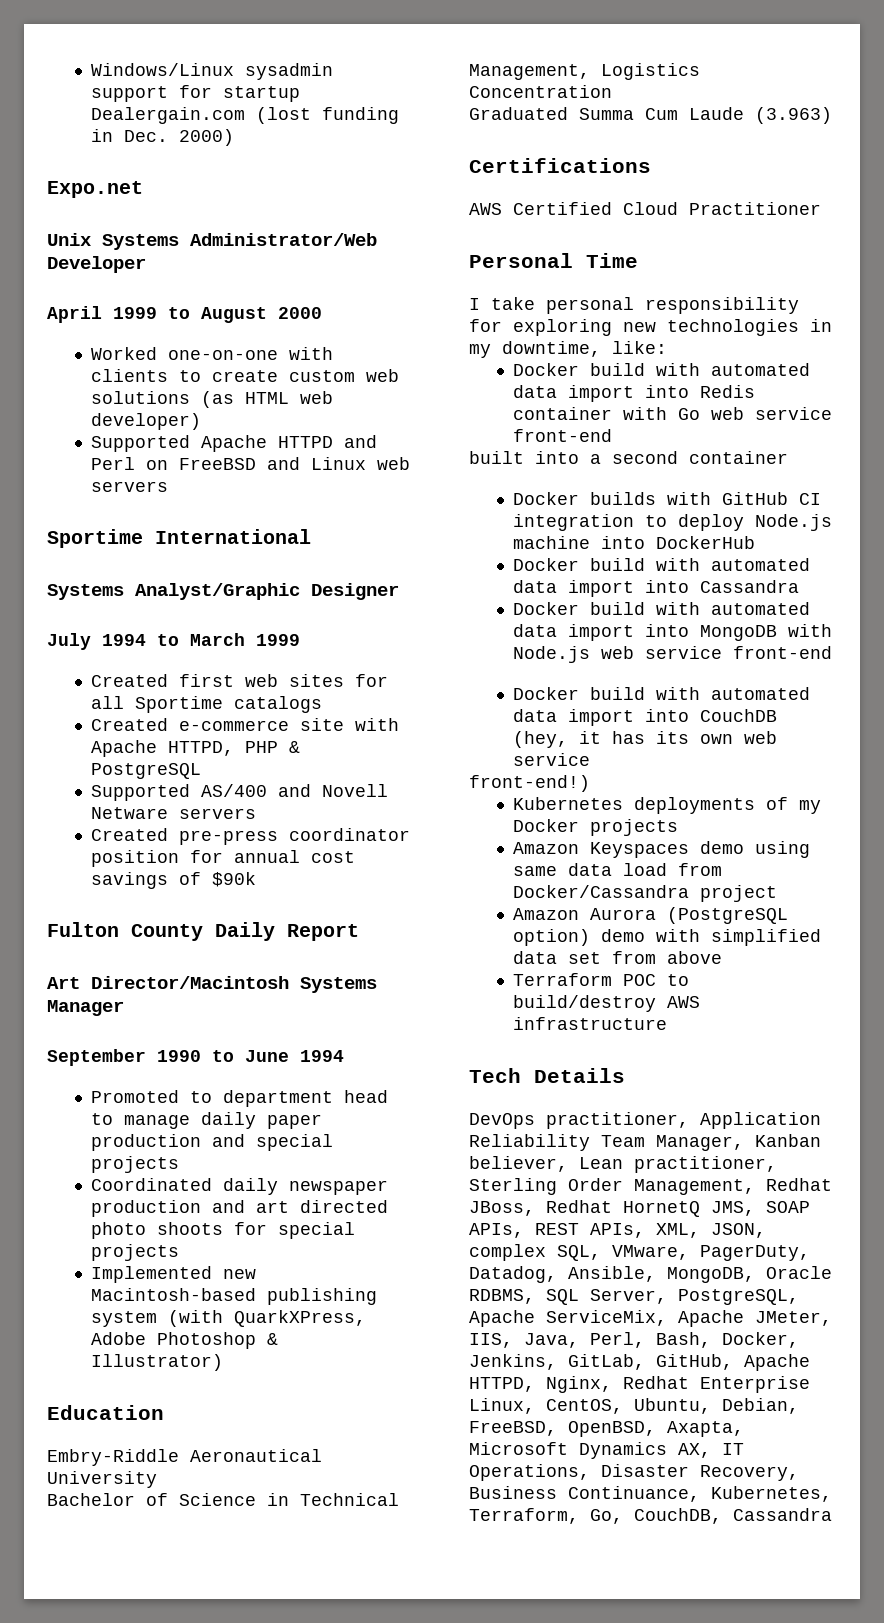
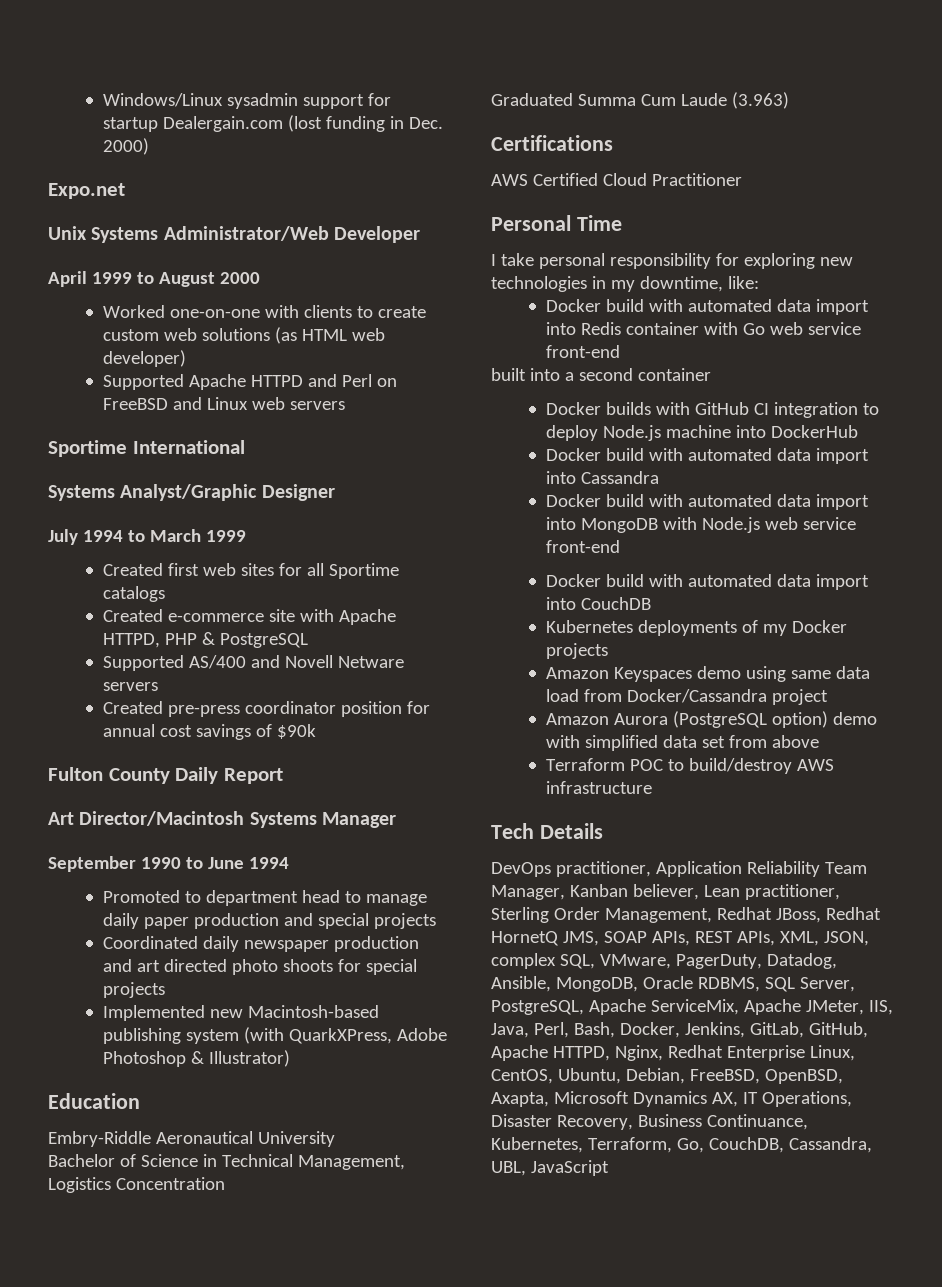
[512,731,777,748] [512,753,590,766] [469,775,590,792] (hey, it has its own web service // front-end!) -> (652, 603) none
[733,1508,832,1521] Cassandra -> [788,1137,872,1153] [491,1160,609,1176] Cassandra, UBL, JavaScript

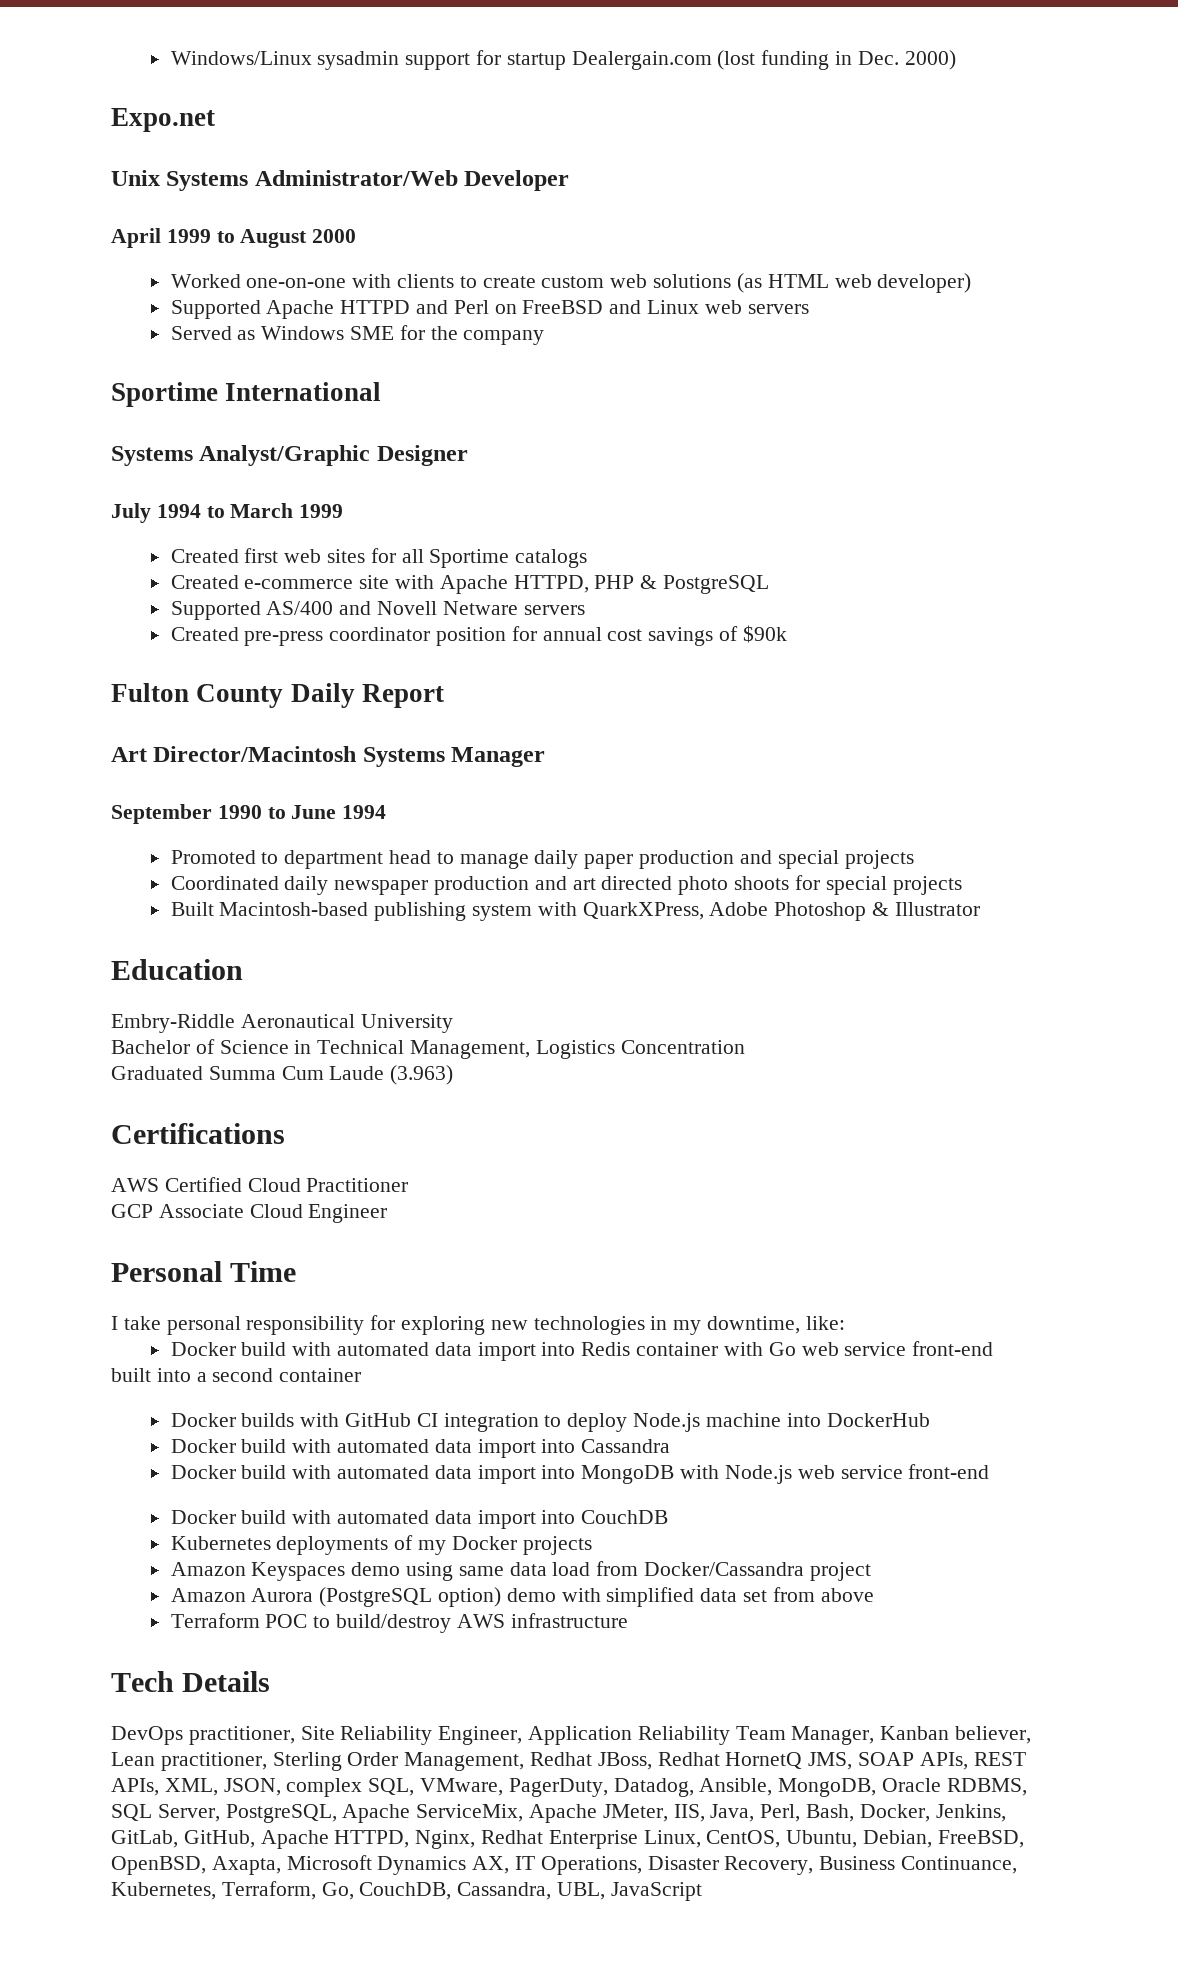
(346, 405) none -> [170,325,545,345] // Served as Windows SME for the company
[103,1005,244,1021] Implemented new -> [170,902,214,916] Built
[244,1027,285,1044] (with -> [537,902,577,916] with
[209,1050,291,1067] Illustrator) -> [894,902,980,916] Illustrator
(742, 179) none -> [111,1204,388,1223] // GCP Associate Cloud Engineer
(651, 869) none -> [300,1726,523,1745] Site Reliability Engineer,

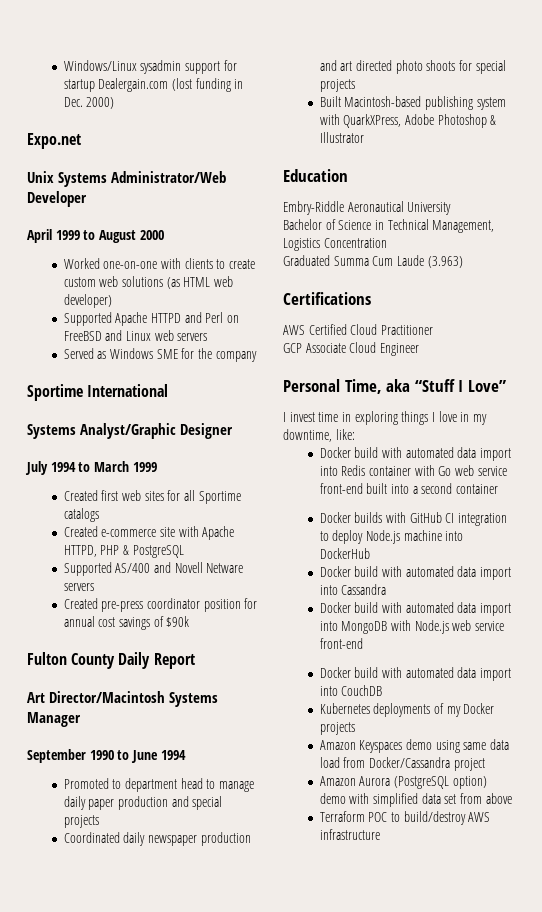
[230,1261,297,1282] [111,1315,645,1335] Time // I take personal responsibility for exploring new technologies -> [344,379,506,394] [283,411,457,425] Time, aka “Stuff I Love” // I invest time in exploring things I love
(994, 1348) // -> (363, 488) none
[111,1671,271,1692] [111,1726,1032,1745] [111,1752,1026,1771] [111,1778,1027,1797] [111,1804,1006,1823] [111,1830,1024,1849] [111,1855,1018,1875] [111,1881,702,1901] // Tech Details // DevOps practitioner, Site Reliability Engineer, Application Reliability Team Manager, Kanban believer, Lean practitioner, Sterling Order Management, Redhat JBoss, Redhat HornetQ JMS, SOAP APIs, REST APIs, XML, JSON, complex SQL, VMware, PagerDuty, Datadog, Ansible, MongoDB, Oracle RDBMS, SQL Server, PostgreSQL, Apache ServiceMix, Apache JMeter, IIS, Java, Perl, Bash, Docker, Jenkins, GitLab, GitHub, Apache HTTPD, Nginx, Redhat Enterprise Linux, CentOS, Ubuntu, Debian, FreeBSD, OpenBSD, Axapta, Microsoft Dynamics AX, IT Operations, Disaster Recovery, Business Continuance, Kubernetes, Terraform, Go, CouchDB, Cassandra, UBL, JavaScript -> (380, 834) none

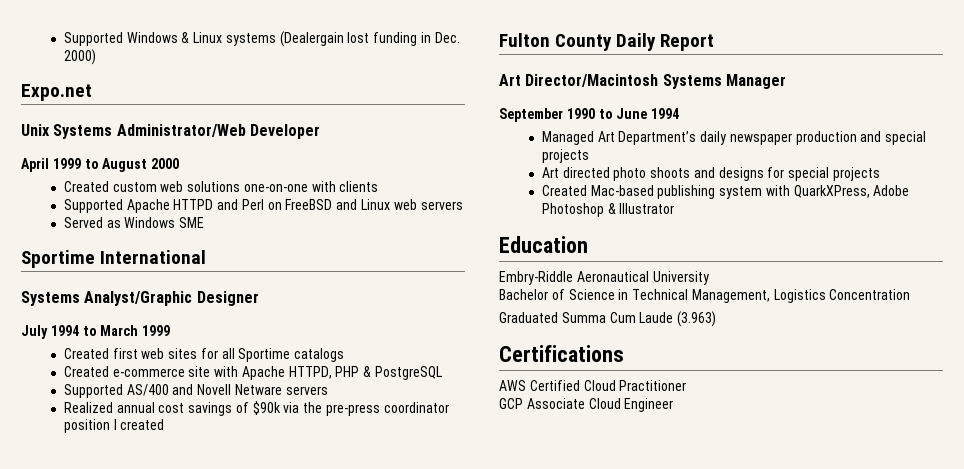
[63,60,237,74] [63,78,193,92] Windows/Linux sysadmin support for startup Dealergain.com (lost -> [63,31,370,47] Supported Windows & Linux systems (Dealergain lost
[63,258,100,269] Worked -> [63,181,241,192] Created custom web solutions
[216,259,255,269] [63,276,233,289] [63,294,112,308] to create custom web solutions (as HTML web developer) -> (379, 186) none
[181,348,257,362] for the company -> (205, 222) none
[63,598,258,612] Created pre-press coordinator position for -> [63,402,113,413] Realized
(190, 621) none -> [283,402,449,416] [63,419,165,433] via the pre-press coordinator position I created
[63,778,254,792] [63,796,223,810] [63,815,99,828] [63,832,251,846] [319,60,353,71] Promoted to department head to manage daily paper production and special projects // Coordinated daily newspaper production and art -> [541,131,927,145] [541,149,589,163] [541,167,559,178] Managed Art Department’s daily newspaper production and special projects // Art
(456, 65) none -> [693,167,764,181] and designs
[319,96,422,107] Built Macintosh-based -> [541,185,654,196] Created Mac-based
[283,379,506,394] [283,411,487,425] [283,429,355,442] [319,447,511,461] [319,465,507,476] [319,483,498,494] [319,512,507,526] [319,530,464,544] [319,548,370,559] [319,566,511,580] [319,584,387,595] [319,602,511,616] [319,620,504,634] [319,638,363,649] [319,667,511,681] [319,685,383,696] [319,703,495,717] [319,722,355,735] [319,739,509,753] [319,757,485,771] [319,776,487,789] [319,793,512,807] [319,811,491,825] [319,829,380,840] // Personal Time, aka “Stuff I Love” // I invest time in exploring things I love in my downtime, like: // Docker build with automated data import into Redis container with Go web service front-end built into a second container // Docker builds with GitHub CI integration to deploy Node.js machine into DockerHub // Docker build with automated data import into Cassandra // Docker build with automated data import into MongoDB with Node.js web service front-end // Docker build with automated data import into CouchDB // Kubernetes deployments of my Docker projects // Amazon Keyspaces demo using same data load from Docker/Cassandra project // Amazon Aurora (PostgreSQL option) demo with simplified data set from above // Terraform POC to build/destroy AWS infrastructure -> (674, 405) none

